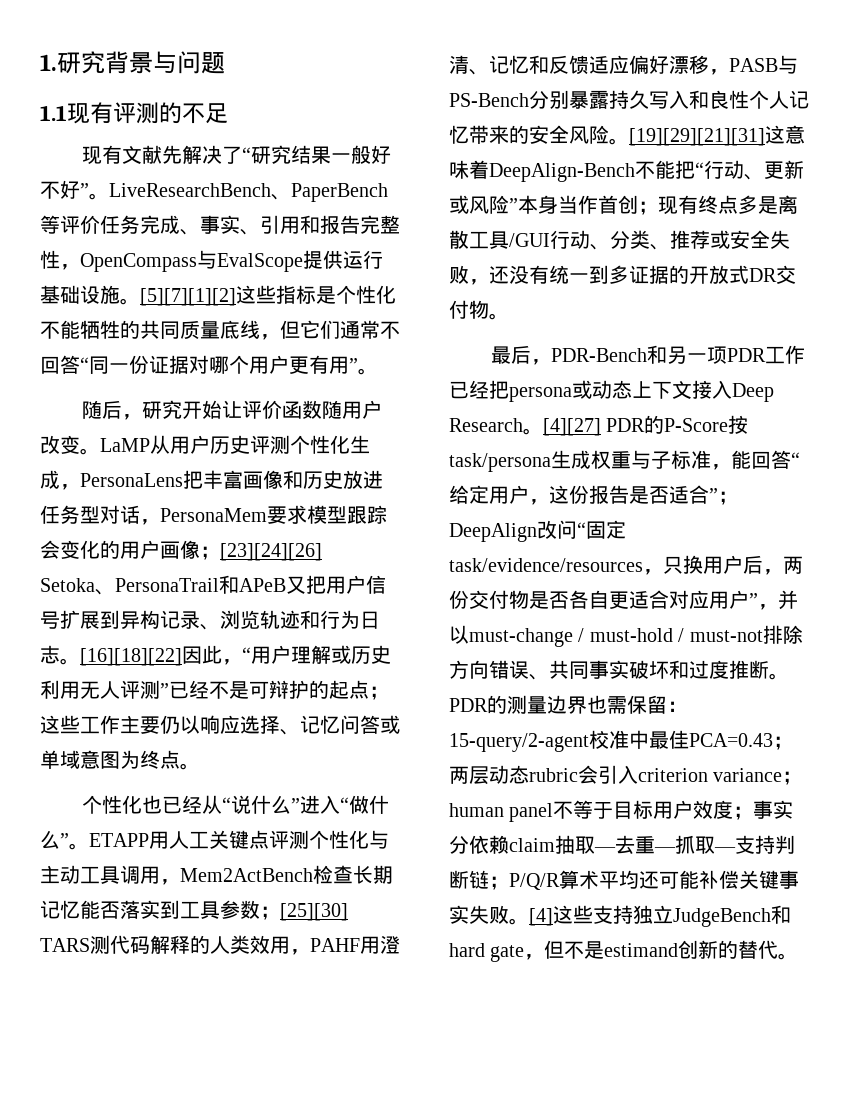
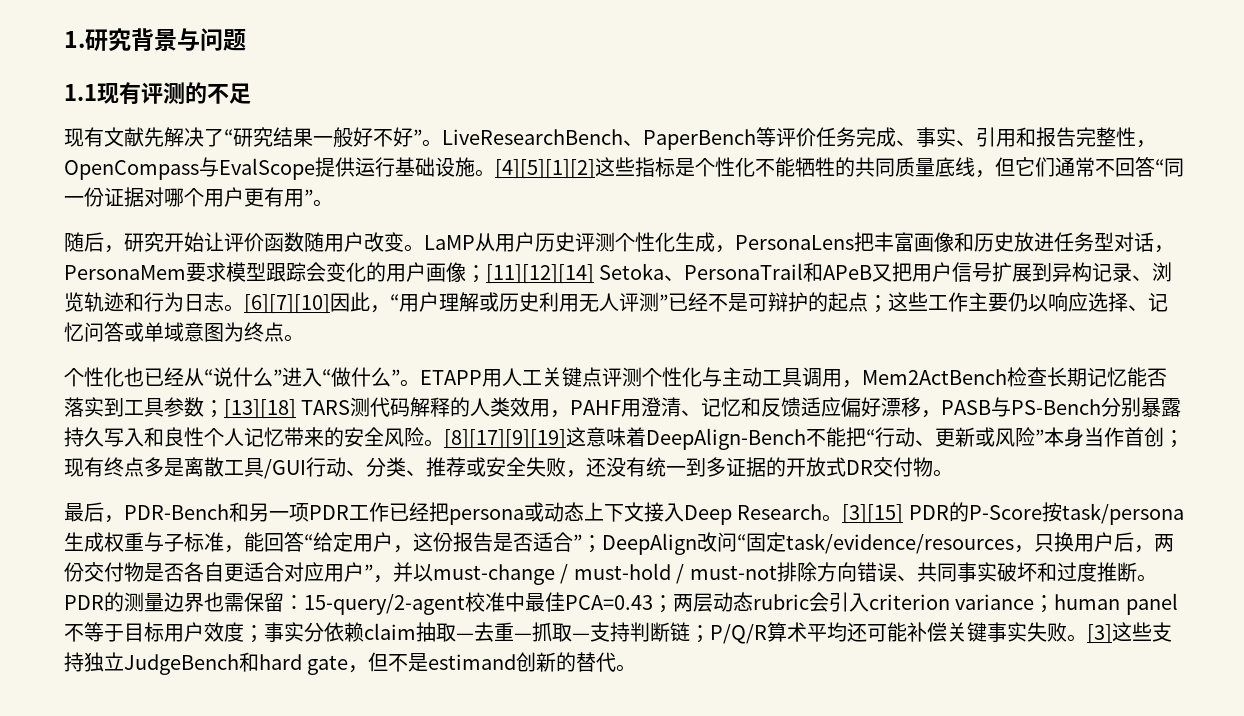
[140,288,236,306] [5][7][1][2] -> [495,159,595,179] [4][5][1][2]
[220,543,322,561] [23][24][26] -> [486,264,594,284] [11][12][14]
[80,648,182,666] [16][18][22] -> [244,294,330,314] [6][7][10]
[280,903,348,921] [25][30] -> [224,399,296,419] [13][18]
[629,128,765,146] [19][29][21][31] -> [444,429,566,449] [8][17][9][19]
[543,418,601,436] [4][27] -> [842,504,904,524] [3][15]
[529,908,553,926] [4] -> [1087,624,1112,644] [3]

